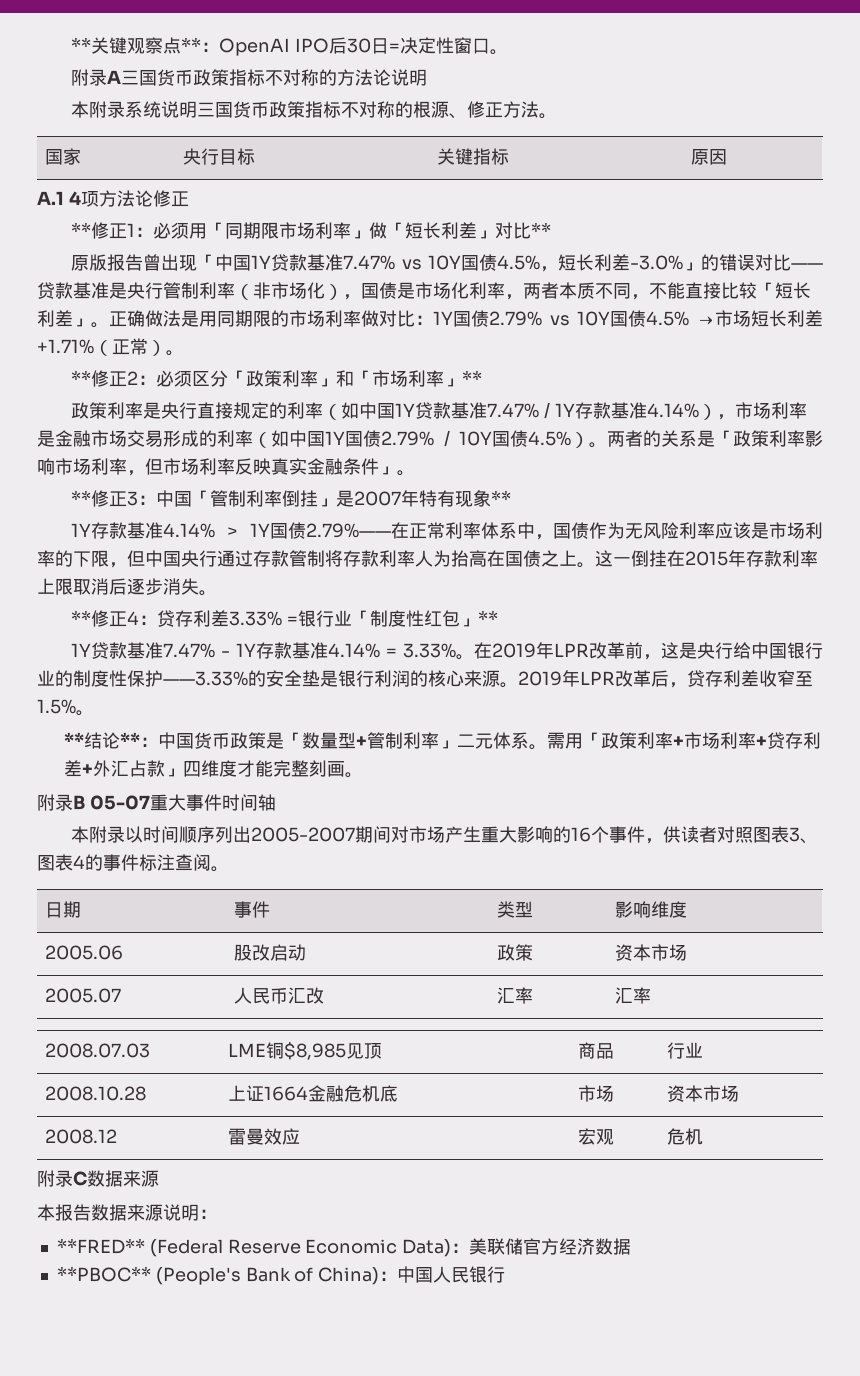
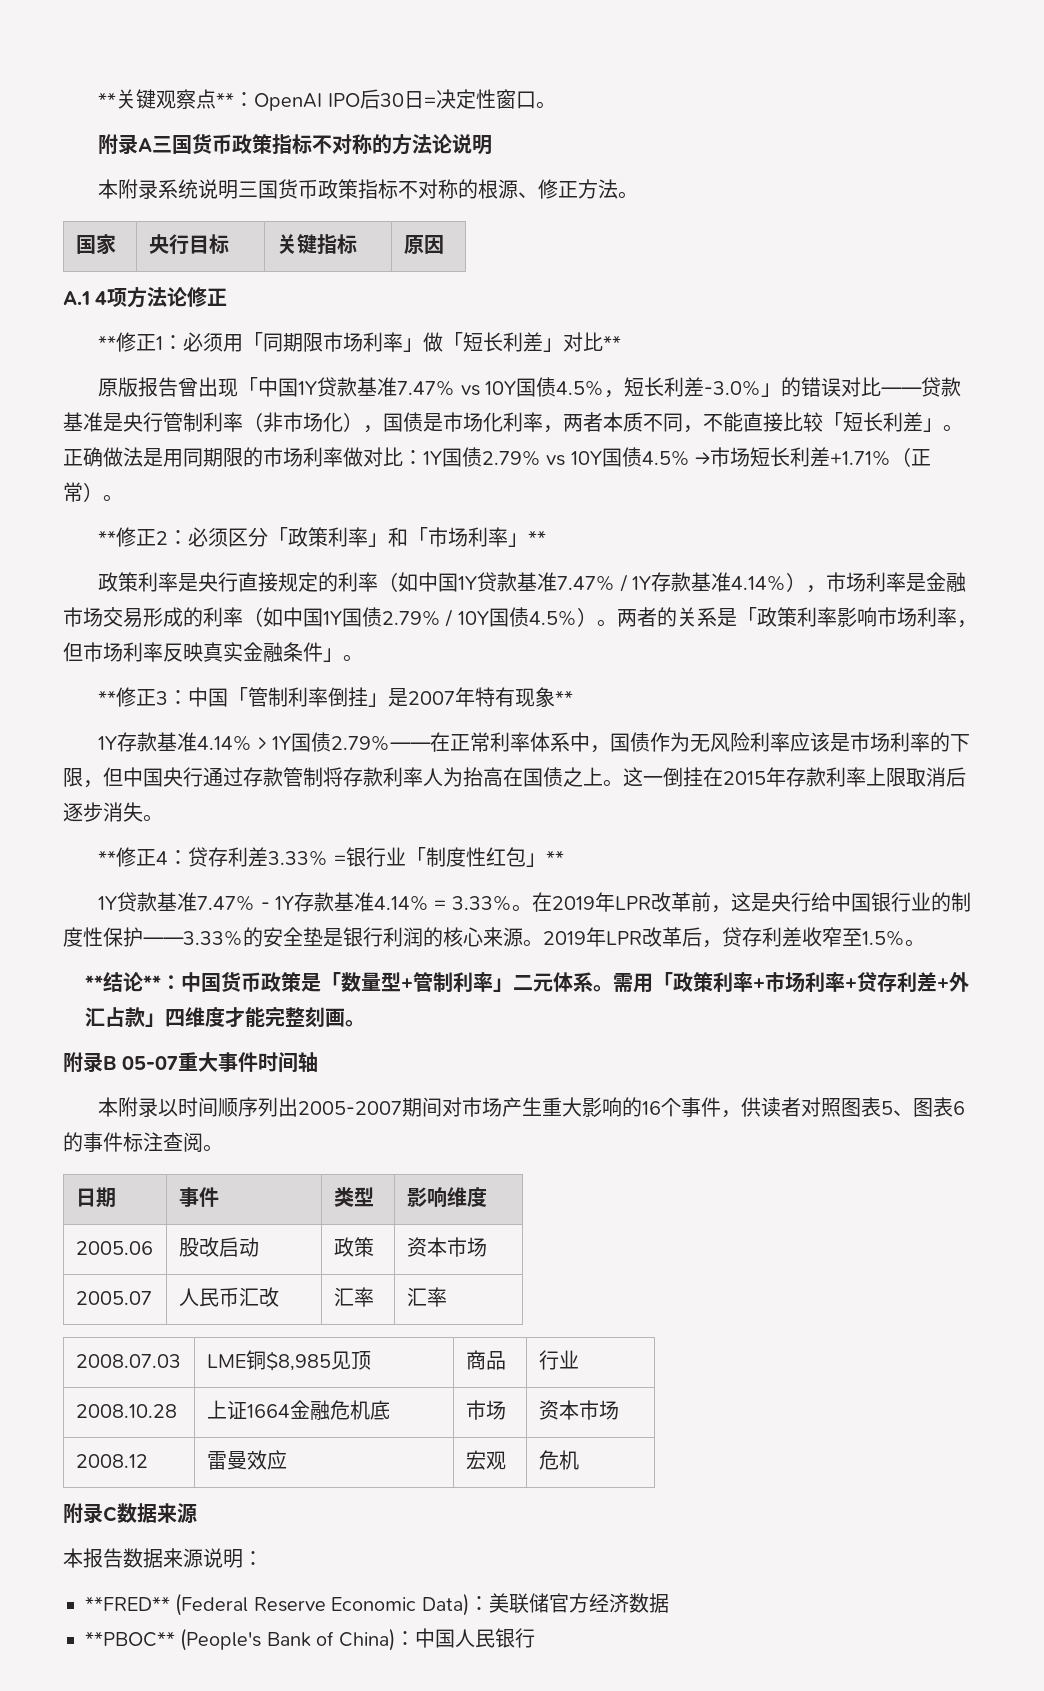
[789,827,819,844] [37,854,85,871] 3、图表4 -> [881,1097,966,1117] 5、图表6

